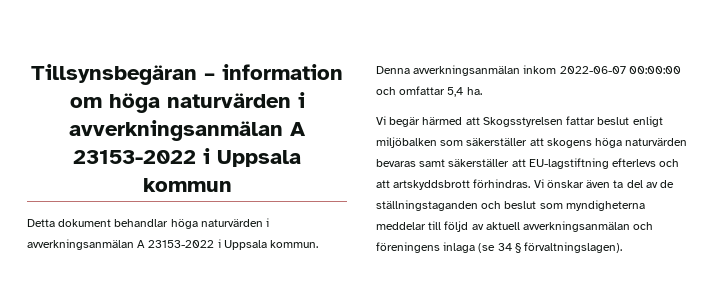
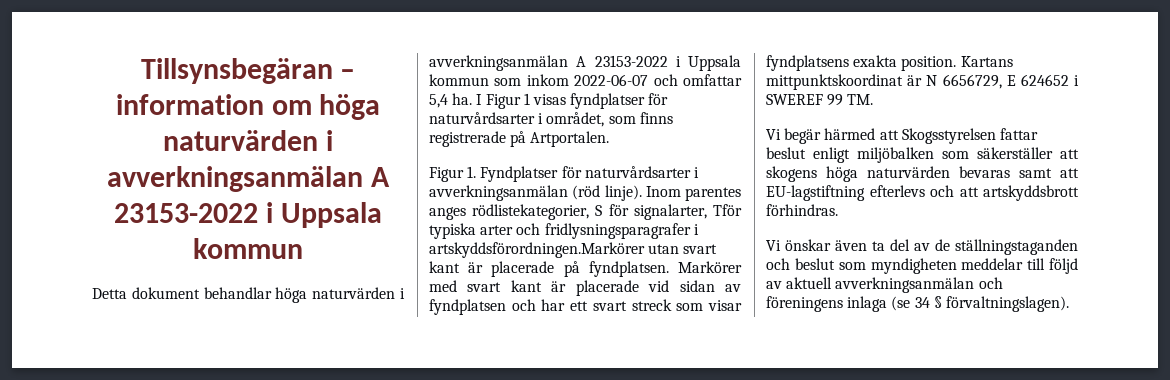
[270,240,319,248] [376,65,521,76] kommun. Denna avverkningsanmälan -> [429,74,522,86] kommun som
[628,66,681,74] 00:00:00 -> (649, 80) none
(482, 91) none -> [476,93,669,109] [429,112,673,127] [429,131,610,147] [429,166,699,182] [429,185,741,201] [429,204,742,220] [429,223,699,239] [429,242,718,258] [429,261,742,277] [429,280,741,296] [429,299,742,315] [766,55,1013,71] [766,74,1079,90] [766,94,874,106] I Figur 1 visas fyndplatser för naturvårdsarter i området, som finns registrerade på Artportalen. // Figur 1. Fyndplatser för naturvårdsarter i avverkningsanmälan (röd linje). Inom parentes anges rödlistekategorier, S för signalarter, Tför typiska arter och fridlysningsparagrafer i artskyddsförordningen.Markörer utan svart kant är placerade på fyndplatsen. Markörer med svart kant är placerade vid sidan av fyndplatsen och har ett svart streck som visar fyndplatsens exakta position. Kartans mittpunktskoordinat är N 6656729, E 624652 i SWEREF 99 TM.
[448,159,510,167] säkerställer -> (1052, 173) none
(531, 183) none -> (838, 210) //
[565,200,645,211] myndigheterna -> [870,258,957,274] myndigheten

